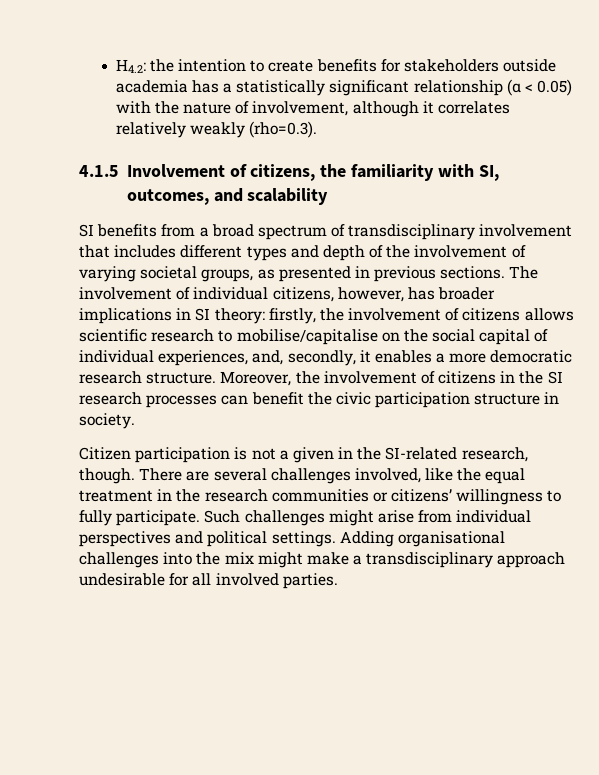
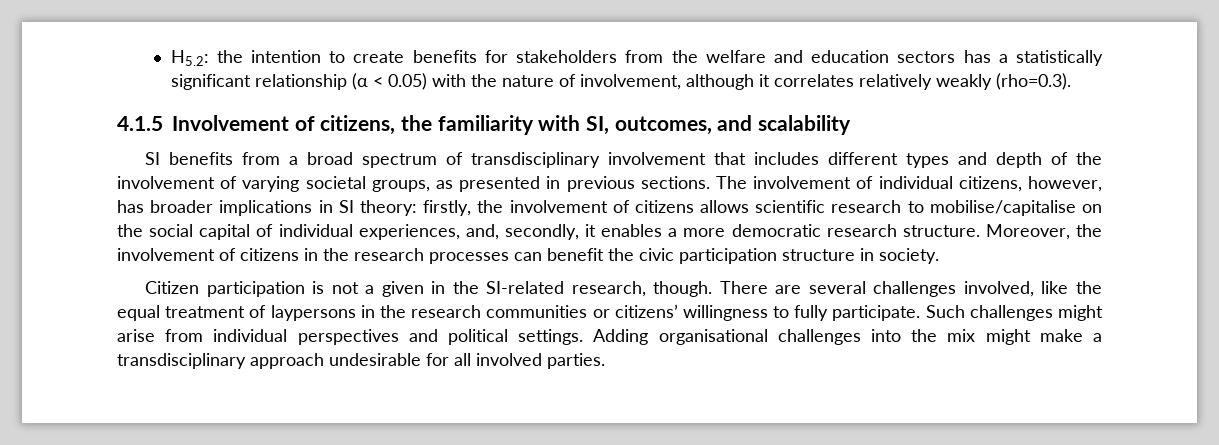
[115,59,146,73] H4.2: -> [170,50,209,66] H5.2:
[503,59,557,72] [115,80,188,93] outside academia -> [625,50,956,63] from the welfare and education sectors
[547,371,563,384] SI -> (349, 254) none
(153, 496) none -> [249,305,356,321] of laypersons

